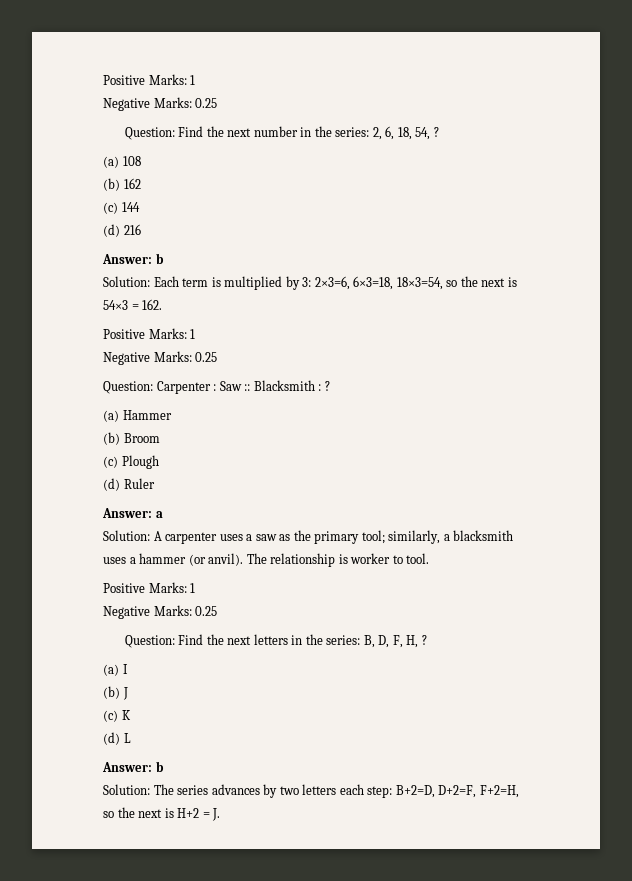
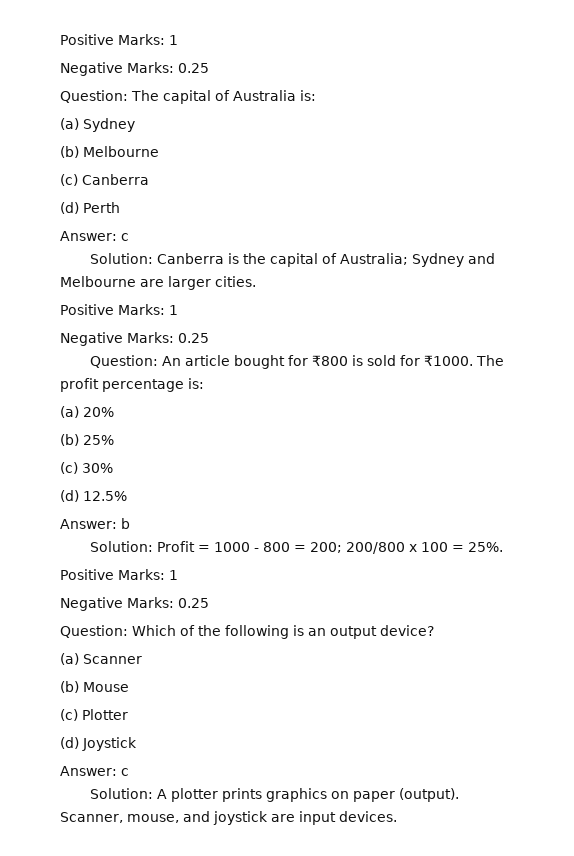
[103,74,196,85] [103,97,218,111] [124,126,439,140] [103,156,141,168] [103,178,141,191] [103,202,140,214] [103,224,141,237] [102,253,164,264] [103,276,517,290] [103,299,163,310] [103,328,196,339] [103,351,218,365] [103,380,330,394] [103,410,172,422] [103,432,160,445] [103,455,159,469] [103,478,155,491] [102,508,163,518] [103,530,514,544] [103,553,430,567] [103,582,196,593] [103,605,218,619] [124,634,427,648] [103,664,128,676] [103,686,128,700] [103,710,131,722] [103,732,131,745] [102,761,164,772] [103,784,519,798] [103,807,221,821] Positive Marks: 1 // Negative Marks: 0.25 // Question: Find the next number in the series: 2, 6, 18, 54, ? // (a) 108 // (b) 162 // (c) 144 // (d) 216 // Answer: b // Solution: Each term is multiplied by 3: 2×3=6, 6×3=18, 18×3=54, so the next is 54×3 = 162. // Positive Marks: 1 // Negative Marks: 0.25 // Question: Carpenter : Saw :: Blacksmith : ? // (a) Hammer // (b) Broom // (c) Plough // (d) Ruler // Answer: a // Solution: A carpenter uses a saw as the primary tool; similarly, a blacksmith uses a hammer (or anvil). The relationship is worker to tool. // Positive Marks: 1 // Negative Marks: 0.25 // Question: Find the next letters in the series: B, D, F, H, ? // (a) I // (b) J // (c) K // (d) L // Answer: b // Solution: The series advances by two letters each step: B+2=D, D+2=F, F+2=H, so the next is H+2 = J. -> [60,34,178,45] [60,62,209,76] [60,90,316,104] [60,118,135,132] [60,146,159,158] [60,174,149,186] [60,202,120,214] [60,231,129,241] [90,253,496,267] [60,276,256,290] [60,304,178,315] [60,332,209,346] [90,355,505,369] [60,378,204,392] [60,406,114,418] [60,434,114,446] [60,462,113,474] [60,490,127,502] [60,518,130,529] [90,541,504,554] [60,569,178,580] [60,597,209,611] [60,625,434,639] [60,653,142,665] [60,681,129,693] [60,709,128,721] [60,737,137,751] [60,766,129,776] [90,788,460,802] [60,811,397,825] Positive Marks: 1 // Negative Marks: 0.25 // Question: The capital of Australia is: // (a) Sydney // (b) Melbourne // (c) Canberra // (d) Perth // Answer: c // Solution: Canberra is the capital of Australia; Sydney and Melbourne are larger cities. // Positive Marks: 1 // Negative Marks: 0.25 // Question: An article bought for ₹800 is sold for ₹1000. The profit percentage is: // (a) 20% // (b) 25% // (c) 30% // (d) 12.5% // Answer: b // Solution: Profit = 1000 - 800 = 200; 200/800 x 100 = 25%. // Positive Marks: 1 // Negative Marks: 0.25 // Question: Which of the following is an output device? // (a) Scanner // (b) Mouse // (c) Plotter // (d) Joystick // Answer: c // Solution: A plotter prints graphics on paper (output). Scanner, mouse, and joystick are input devices.

